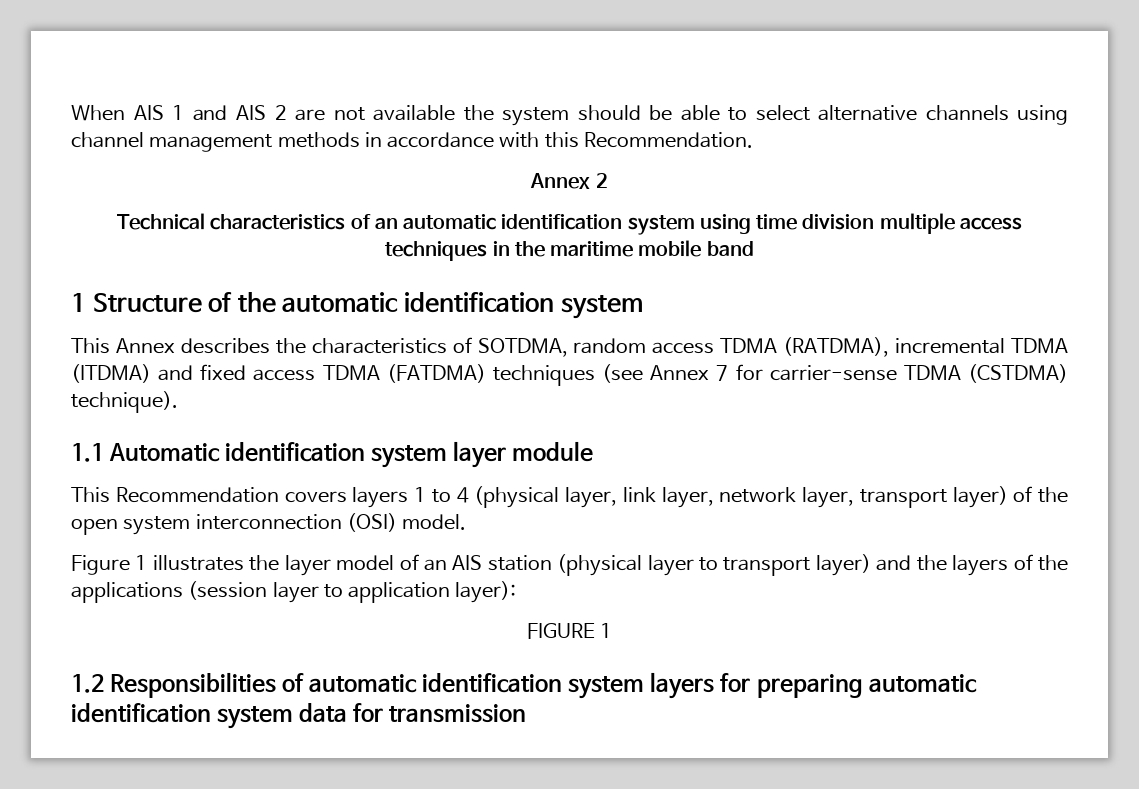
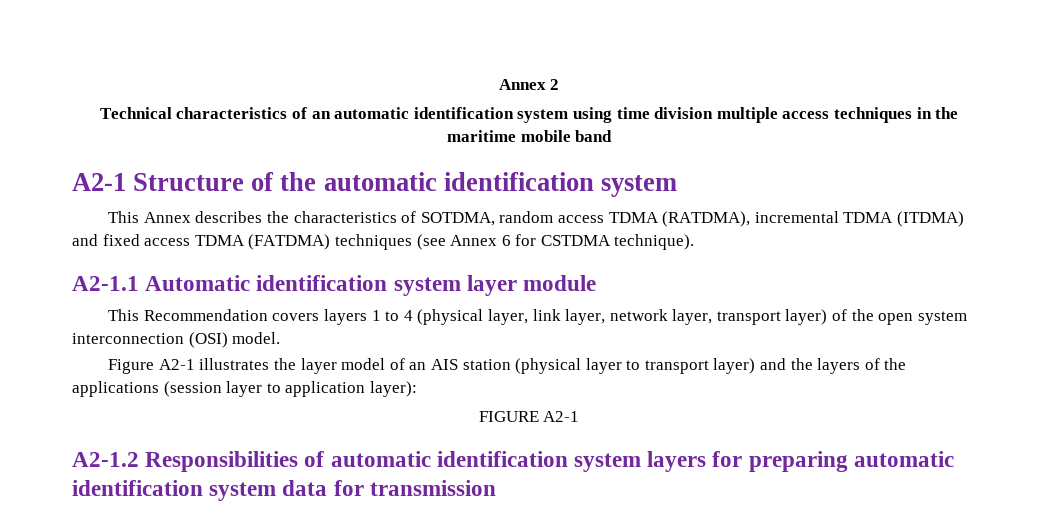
[71,105,1068,126] [71,132,753,152] When AIS 1 and AIS 2 are not available the system should be able to select alternative channels using channel management methods in accordance with this Recommendation. // -> (498, 84) none
[71,293,86,312] 1 -> [72,173,126,191] A2-1
[716,364,1069,383] 7 for carrier-sense TDMA (CSTDMA) -> [501,234,611,246] 6 for CSTDMA
[71,443,104,462] 1.1 -> [72,276,139,291] A2-1.1
[135,555,148,570] 1 -> [158,359,195,370] A2-1
[600,623,613,638] [71,674,104,693] 1 // 1.2 -> [543,411,580,422] [72,452,139,467] A2-1 // A2-1.2

